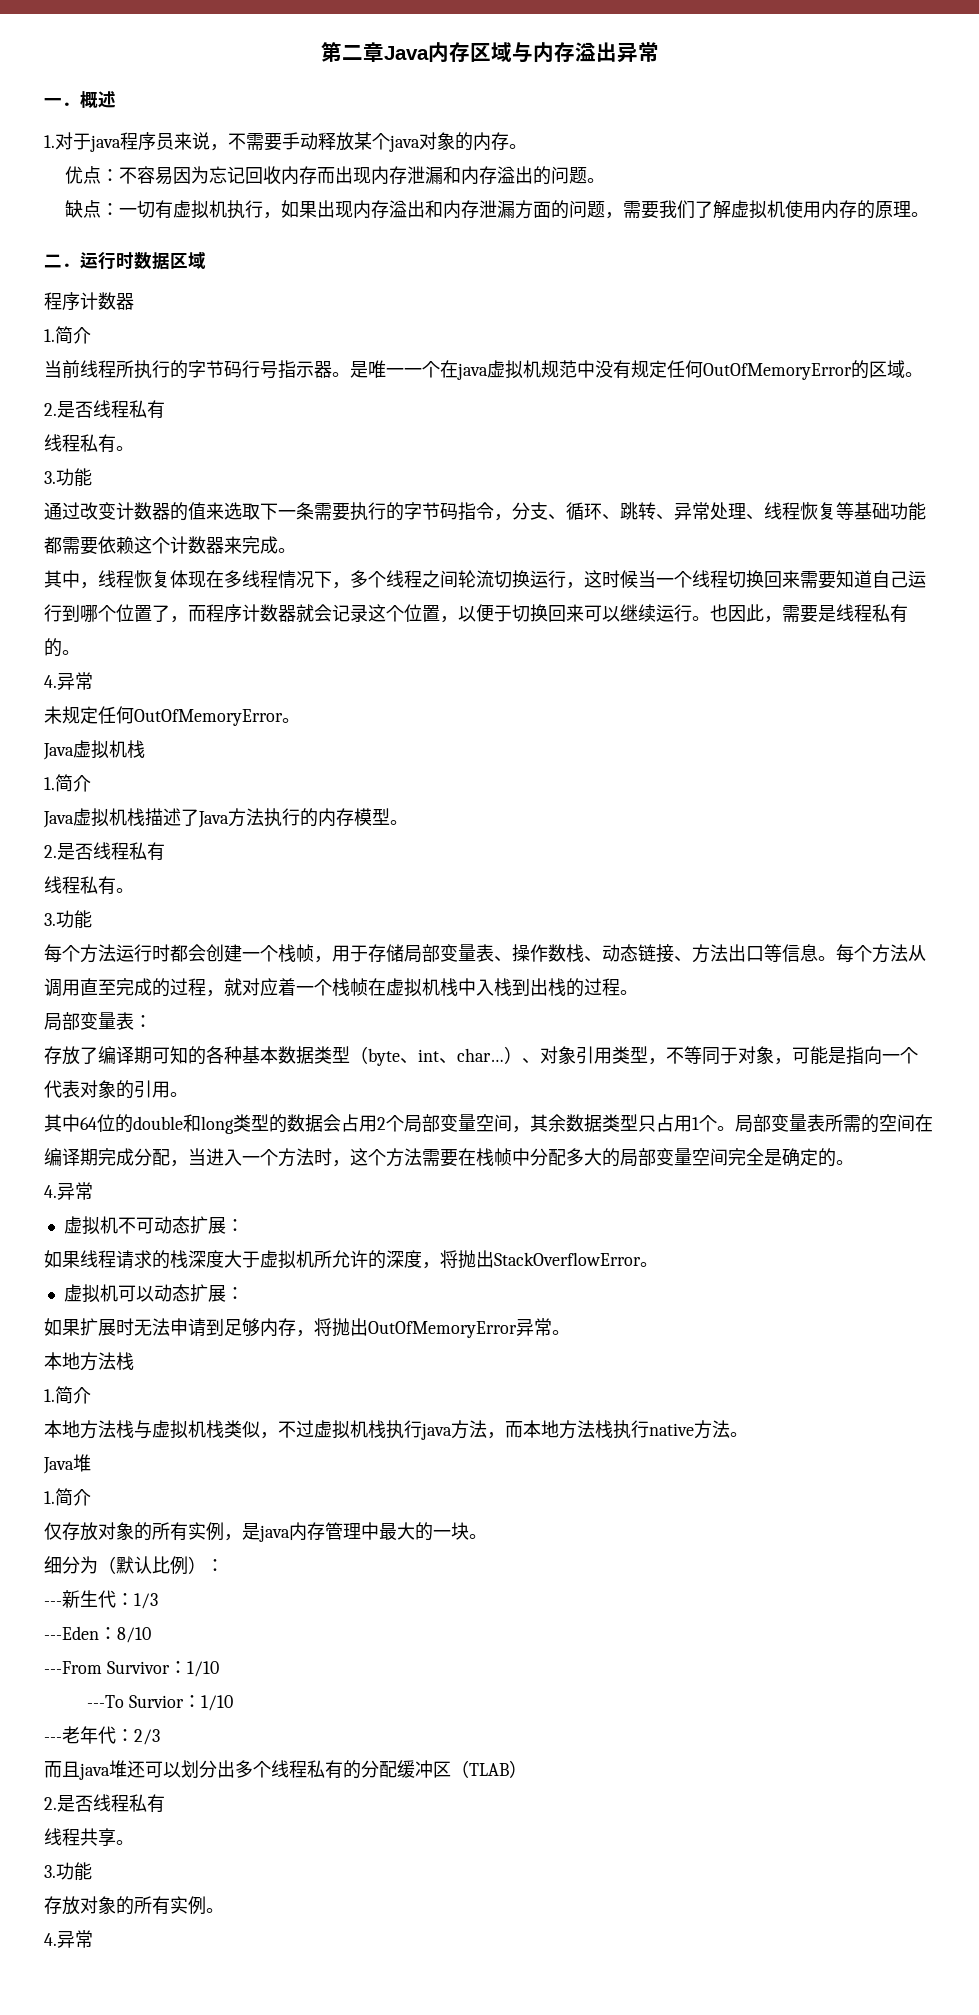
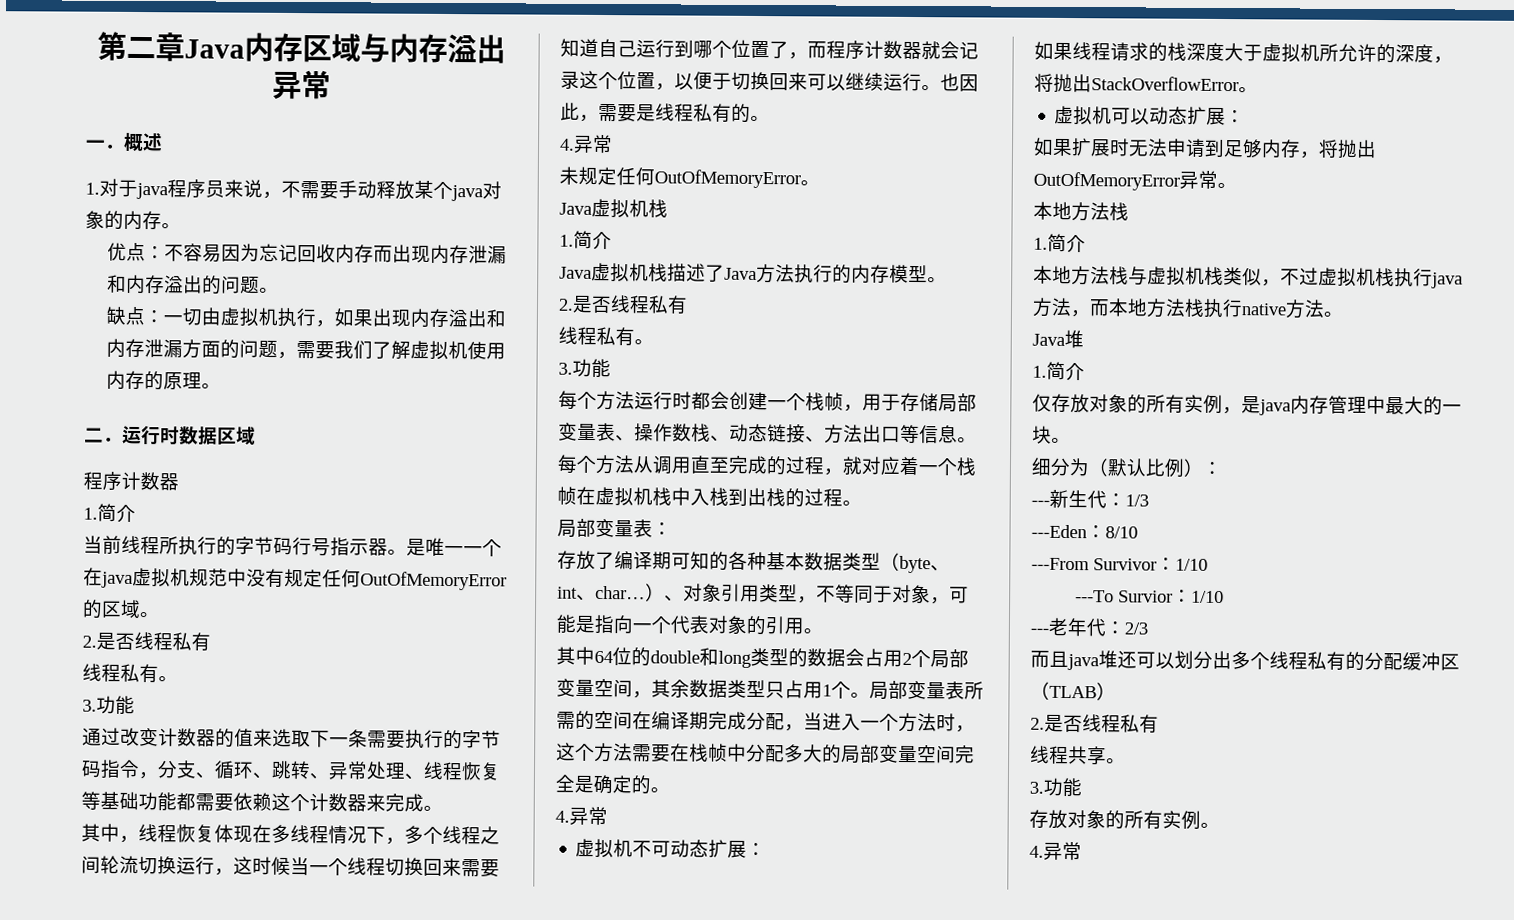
[155,200,174,219] 有 -> [200,307,221,326] 由

